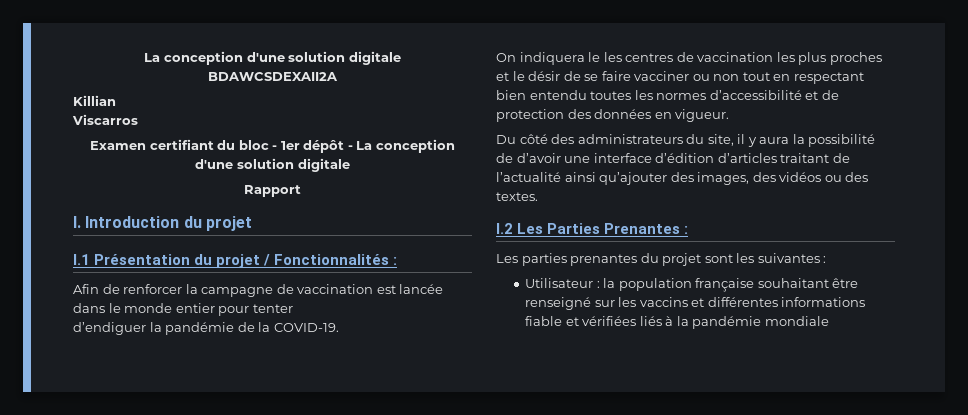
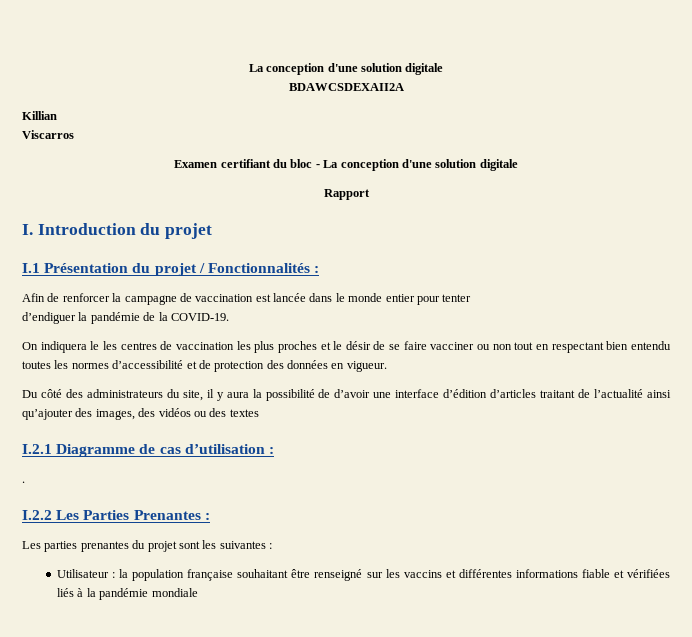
[280,140,353,153] 1er dépôt - -> (320, 166) none
[496,192,538,201] [496,223,513,234] textes. // I.2 -> [229,409,259,417] [22,444,274,457] [22,481,25,483] [22,510,52,520] textes // I.2.1 Diagramme de cas d’utilisation : // . // I.2.2

